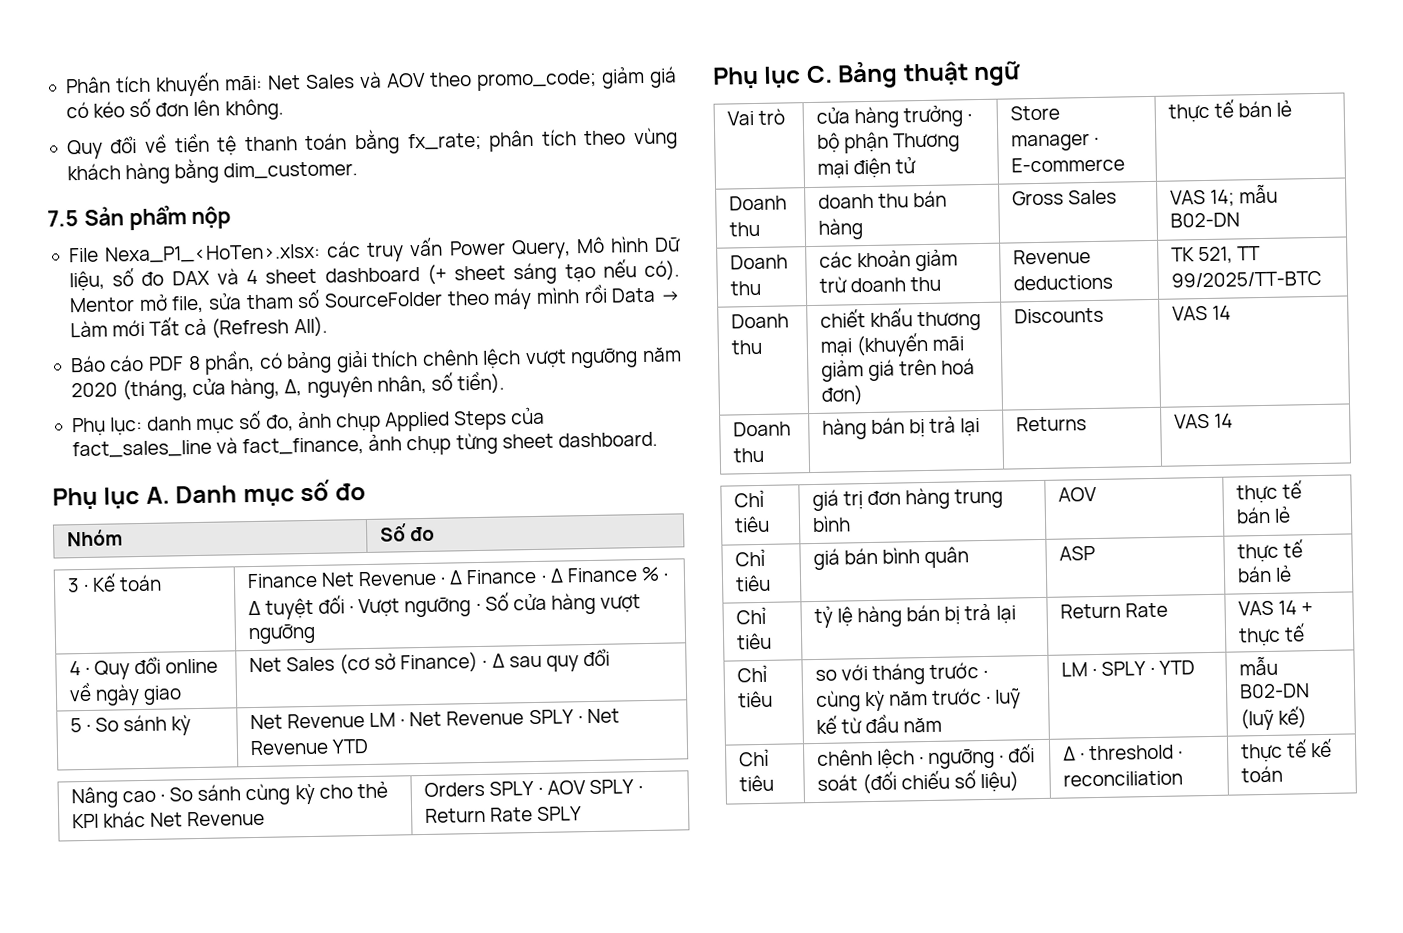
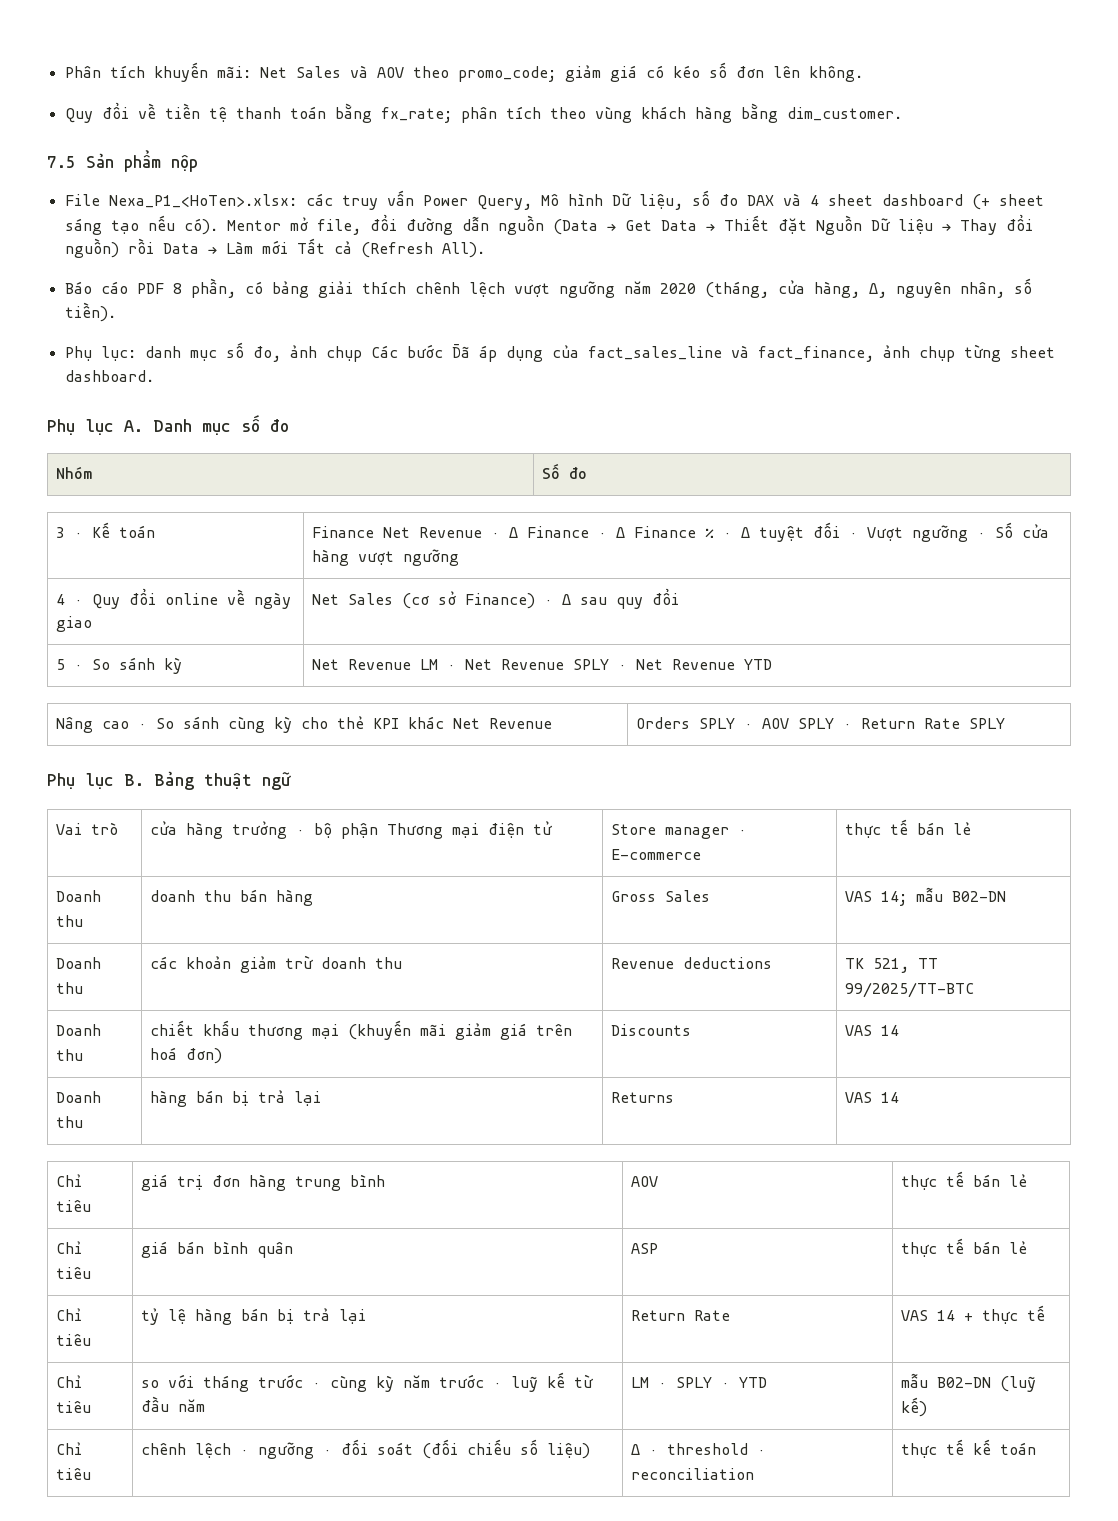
[207,287,580,310] sửa tham số SourceFolder theo máy mình -> [369,214,1033,235] [64,238,119,258] đổi đường dẫn nguồn (Data → Get Data → Thiết đặt Nguồn Dữ liệu → Thay đổi nguồn)
[383,410,508,432] Applied Steps -> [370,344,543,362] Các bước Đã áp dụng
[805,65,833,84] C. -> [124,774,144,786] B.

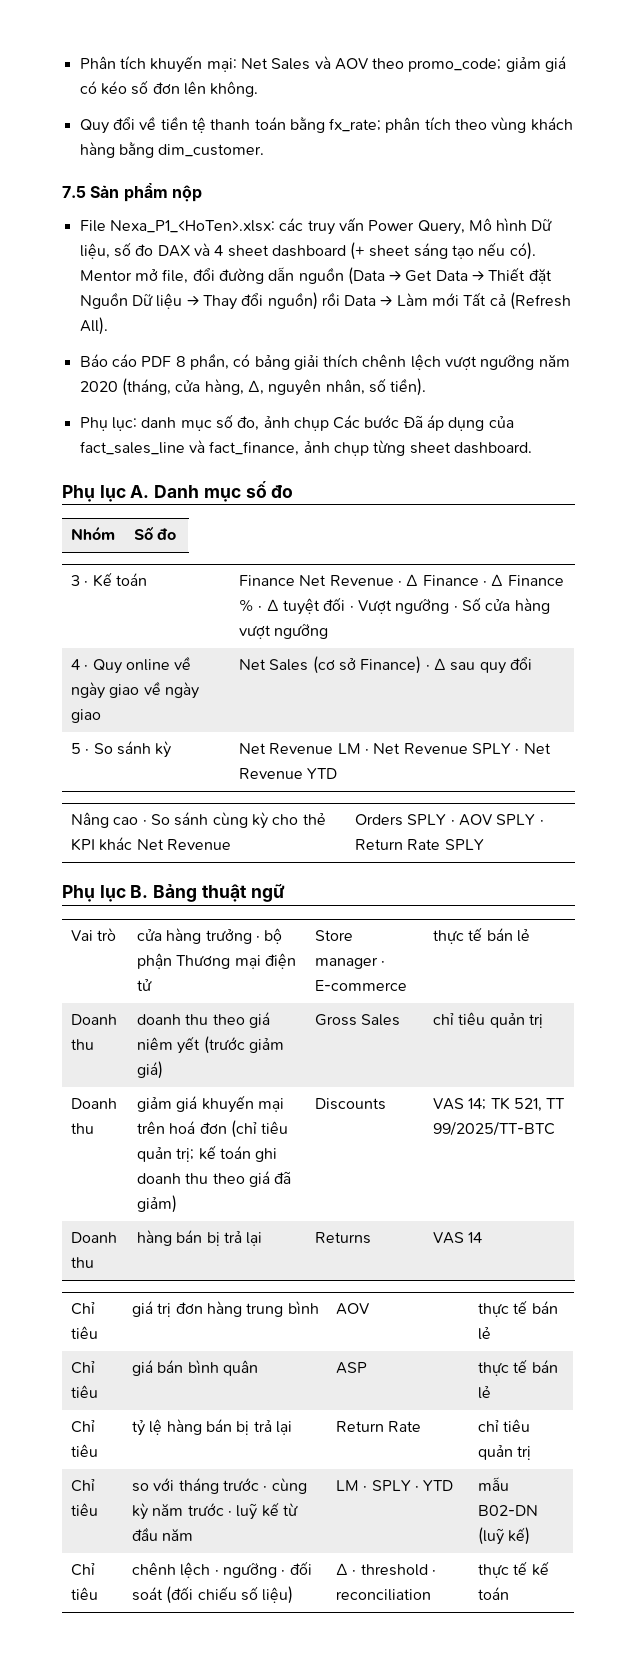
[216,66,251,78] mãi: -> [206,58,237,72] mại:
[128,588,156,605] đổi -> (122, 666) none
(92, 624) none -> [143,681,200,699] [71,709,102,723] về ngày giao
[239,889,313,906] [610,890,710,902] [844,887,1006,906] [55,957,101,969] [55,982,83,994] [149,955,402,973] [610,957,772,969] [844,958,938,973] [844,982,974,998] [55,1024,101,1036] [55,1049,83,1061] [149,1020,572,1040] [149,1047,222,1064] [610,1024,691,1036] [844,1025,899,1036] bán hàng | Gross Sales | VAS 14; mẫu B02-DN // Doanh thu | các khoản giảm trừ doanh thu | Revenue deductions | TK 521, TT 99/2025/TT-BTC // Doanh thu | chiết khấu thương mại (khuyến mãi giảm giá trên hoá đơn) | Discounts | VAS 14 -> [212,1012,271,1028] [137,1036,285,1054] [137,1061,164,1079] [315,1014,401,1026] [433,1012,544,1028] [71,1098,118,1109] [71,1123,95,1134] [137,1095,285,1113] [137,1120,289,1138] [137,1145,278,1162] [137,1171,292,1187] [137,1195,178,1213] [315,1098,387,1110] [433,1097,566,1112] [433,1121,556,1136] theo giá niêm yết (trước giảm giá) | Gross Sales | chỉ tiêu quản trị // Doanh thu | giảm giá khuyến mại trên hoá đơn (chỉ tiêu quản trị; kế toán ghi doanh thu theo giá đã giảm) | Discounts | VAS 14; TK 521, TT 99/2025/TT-BTC
[900,1305,1045,1324] VAS 14 + thực tế -> [478,1419,531,1432] [478,1445,532,1460] chỉ tiêu quản trị

